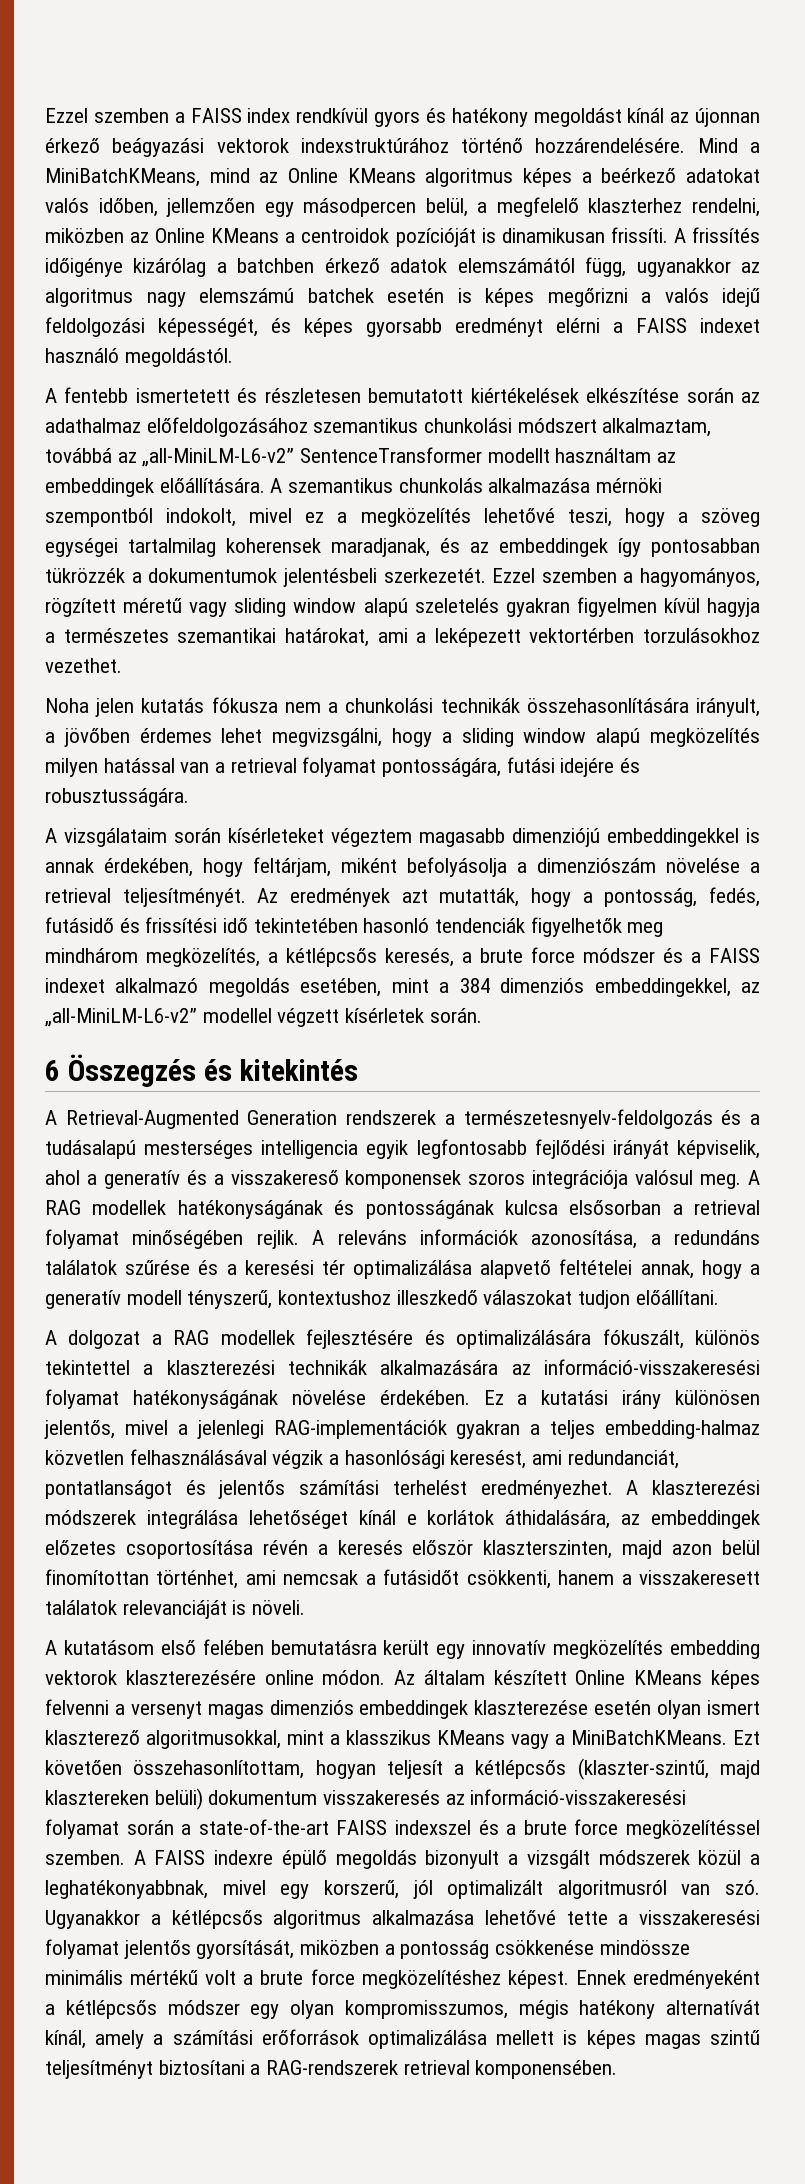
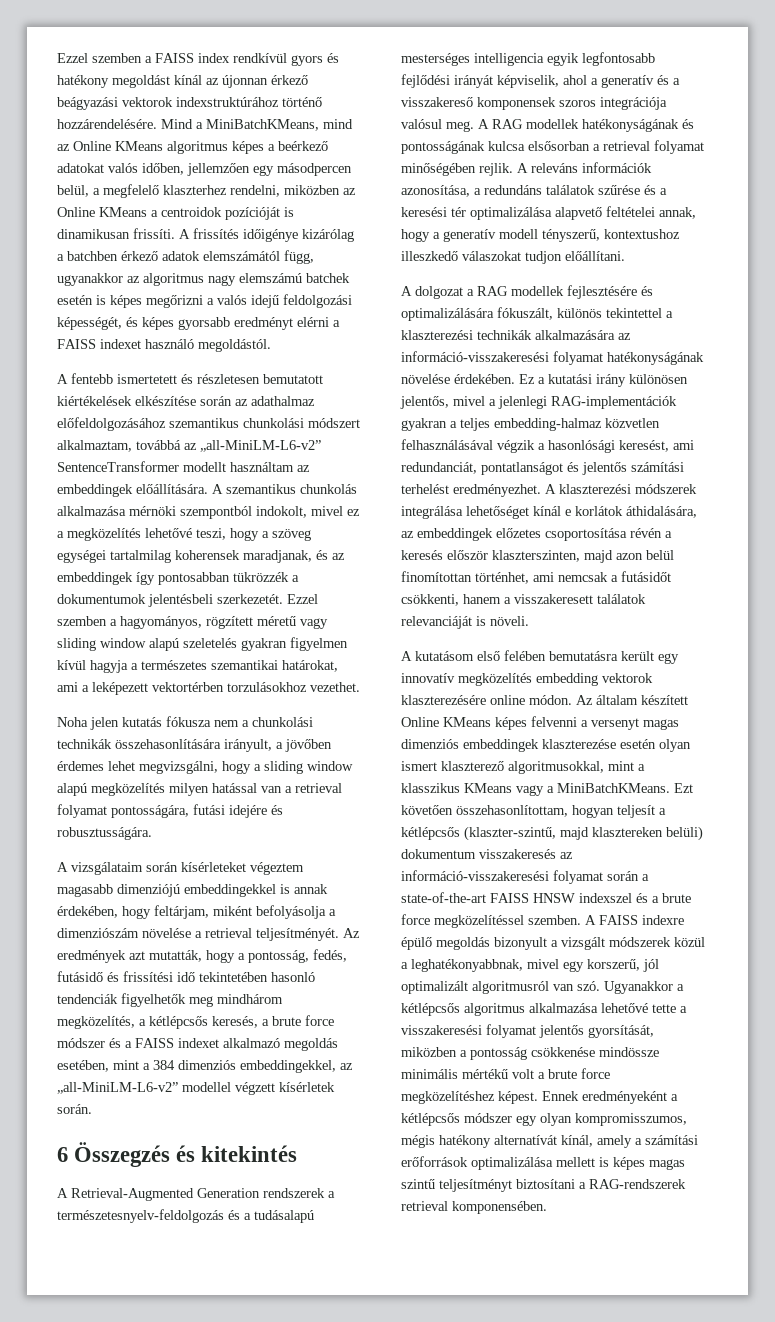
(388, 1827) none -> [533,893,575,903] HNSW

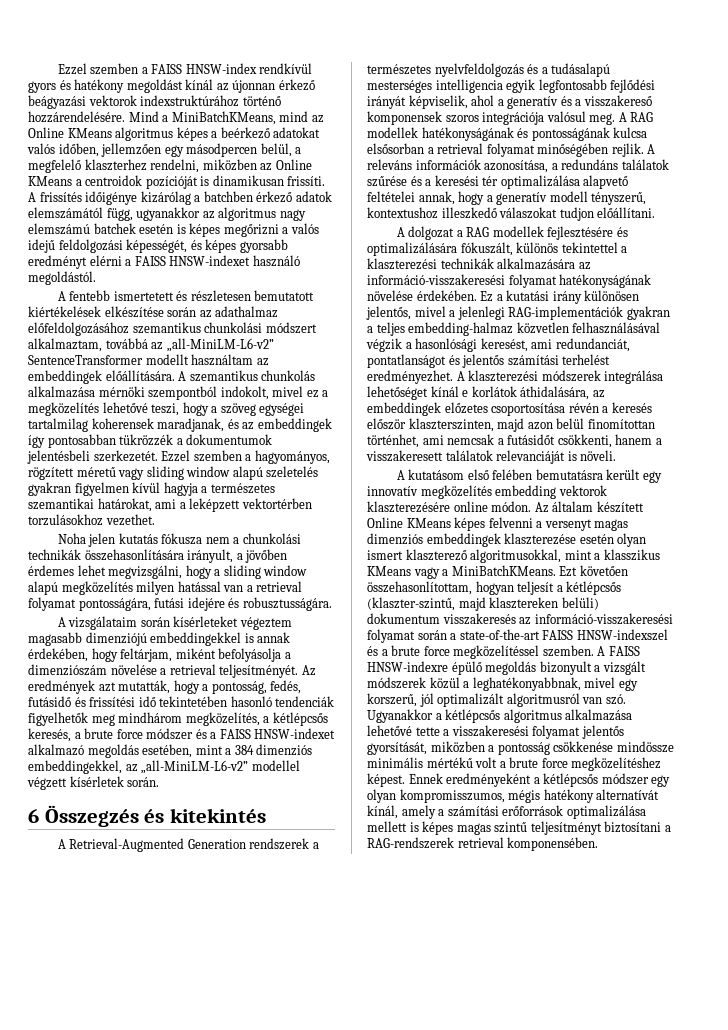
[198,53,230,63] index -> [185,63,257,74] HNSW-index
[100,339,141,349] indexet -> [169,255,251,266] HNSW-indexet
[92,682,148,695] leképezett -> [189,498,241,512] leképzett
[178,1038,219,1048] indexet -> [254,728,336,739] HNSW-indexet
[57,1209,224,1223] természetesnyelv-feldolgozás -> [367,63,524,77] természetes nyelvfeldolgozás
[533,893,632,903] HNSW indexszel -> [576,629,668,641] HNSW-indexszel
[642,915,684,925] indexre -> [367,661,448,672] HNSW-indexre

